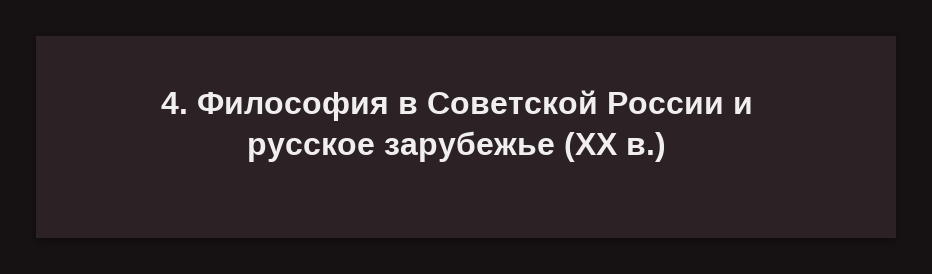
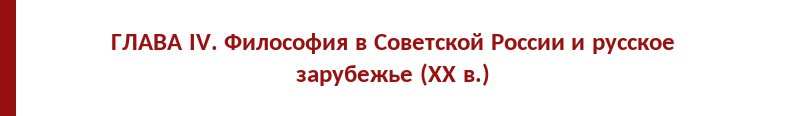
[160,92,188,114] 4. -> [110,34,218,50] ГЛАВА IV.

